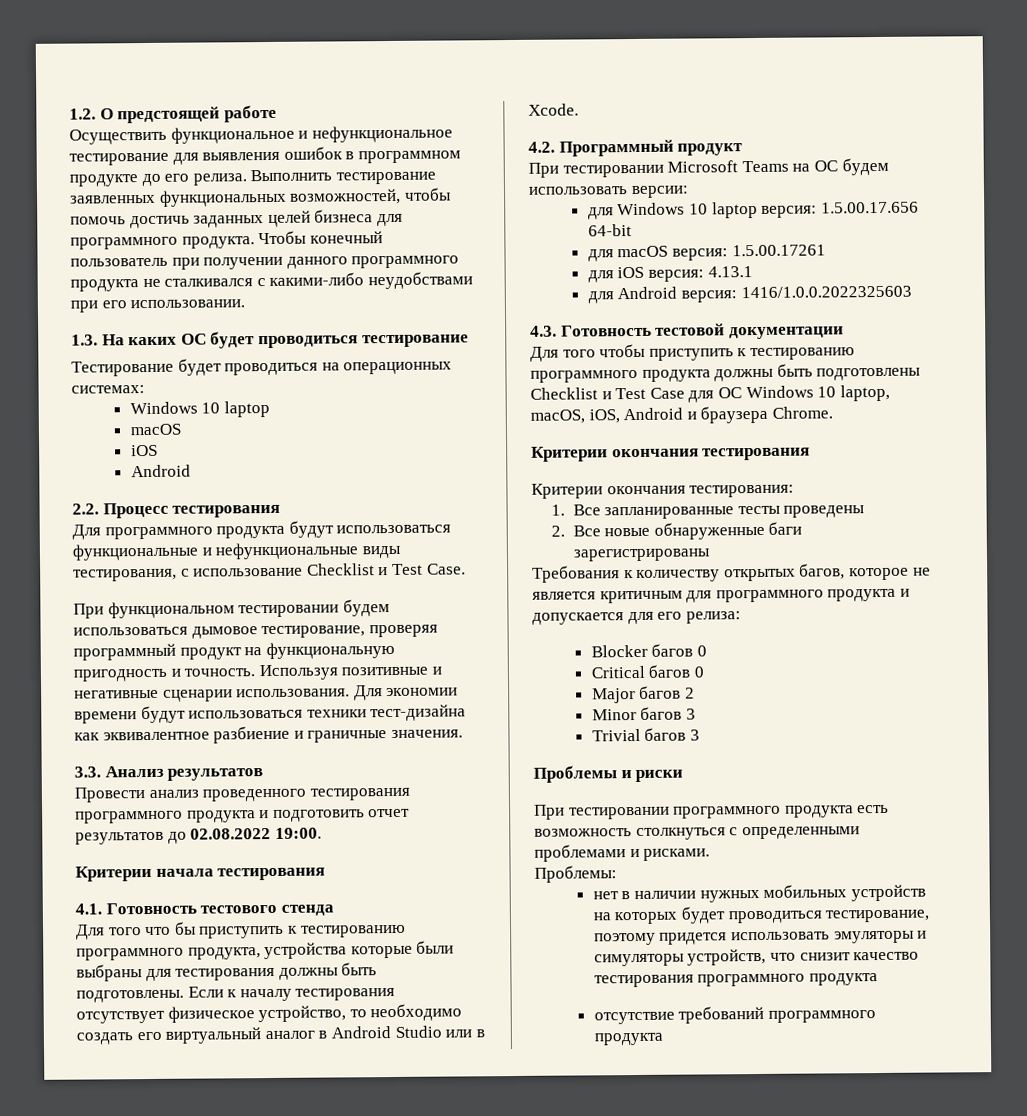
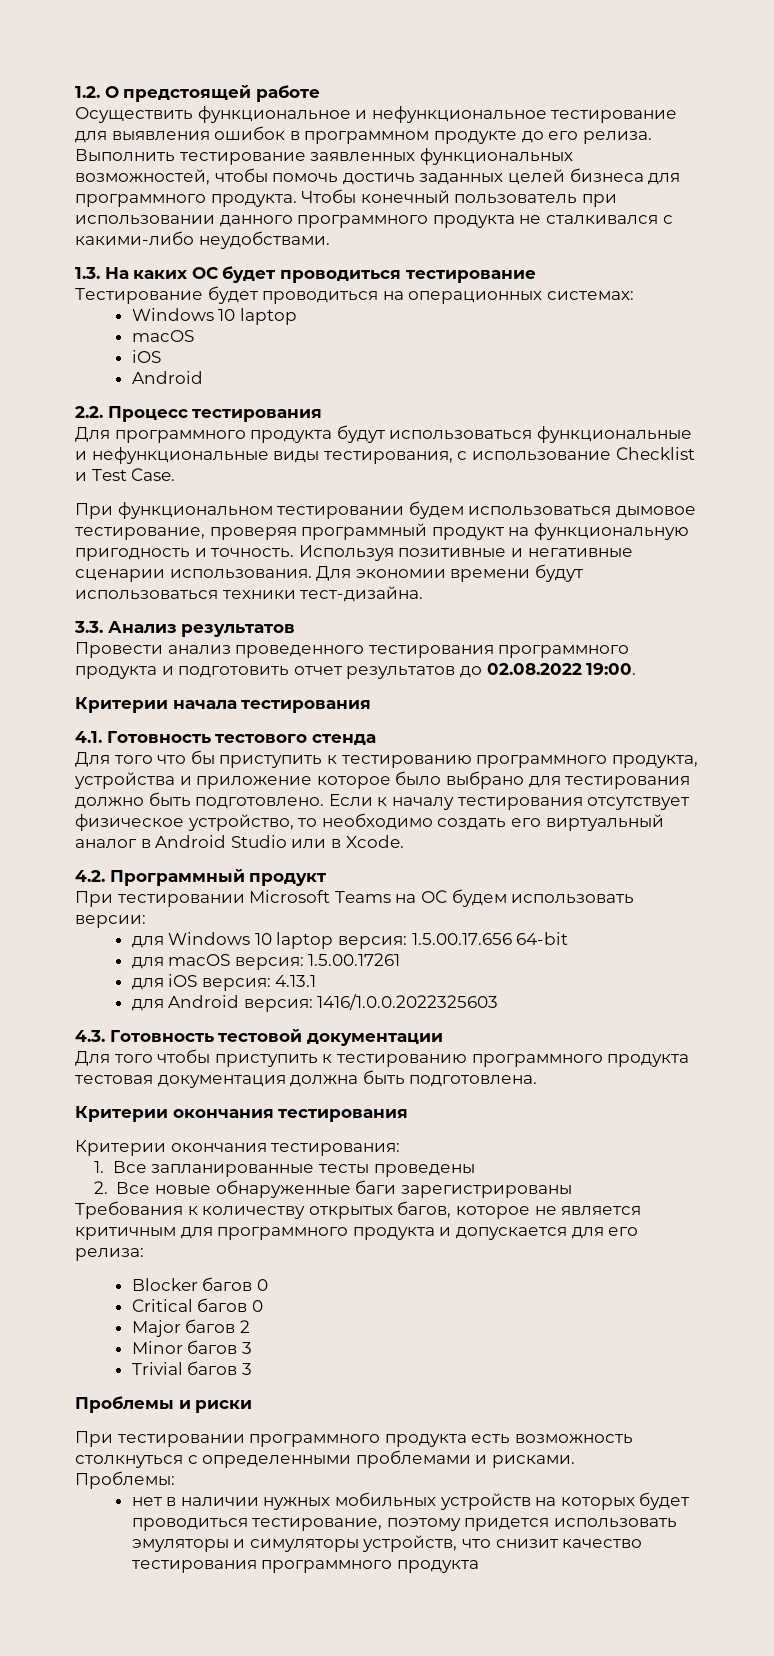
[203,256,284,270] получении -> [75,215,215,225] использовании
[367,271,473,290] [70,299,246,313] неудобствами при его использовании. -> [198,231,330,249] неудобствами.
[370,704,467,722] [74,725,463,744] тест-дизайна как эквивалентное разбиение и граничные значения. -> [300,586,424,602] тест-дизайна.
[350,940,455,959] [76,962,378,982] [76,989,184,1003] которые были выбраны для тестирования должны быть подготовлены. -> [179,771,691,789] [75,792,325,809] и приложение которое было выбрано для тестирования должно быть подготовлено.
[714,363,922,382] [530,384,890,403] [530,405,833,424] должны быть подготовлены Checklist и Test Case для ОС Windows 10 laptop, macOS, iOS, Android и браузера Chrome. -> [75,1070,538,1088] тестовая документация должна быть подготовлена.
[593,1005,876,1025] [593,1032,663,1046] // отсутствие требований программного продукта -> (479, 1566) none

